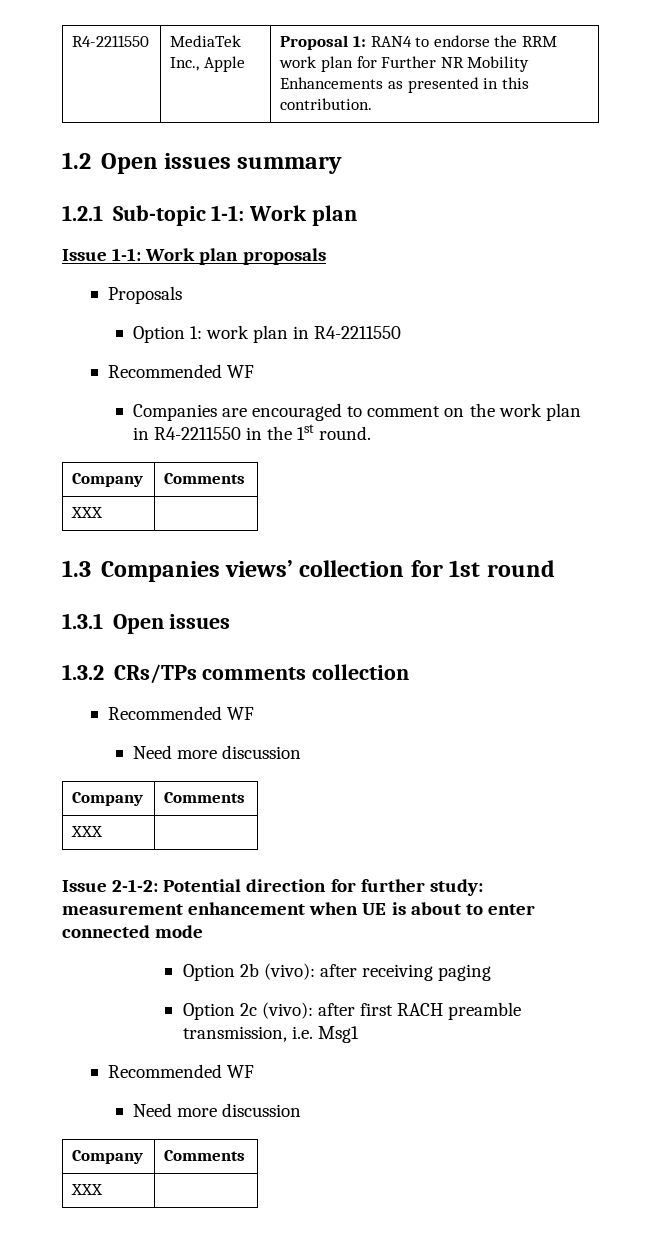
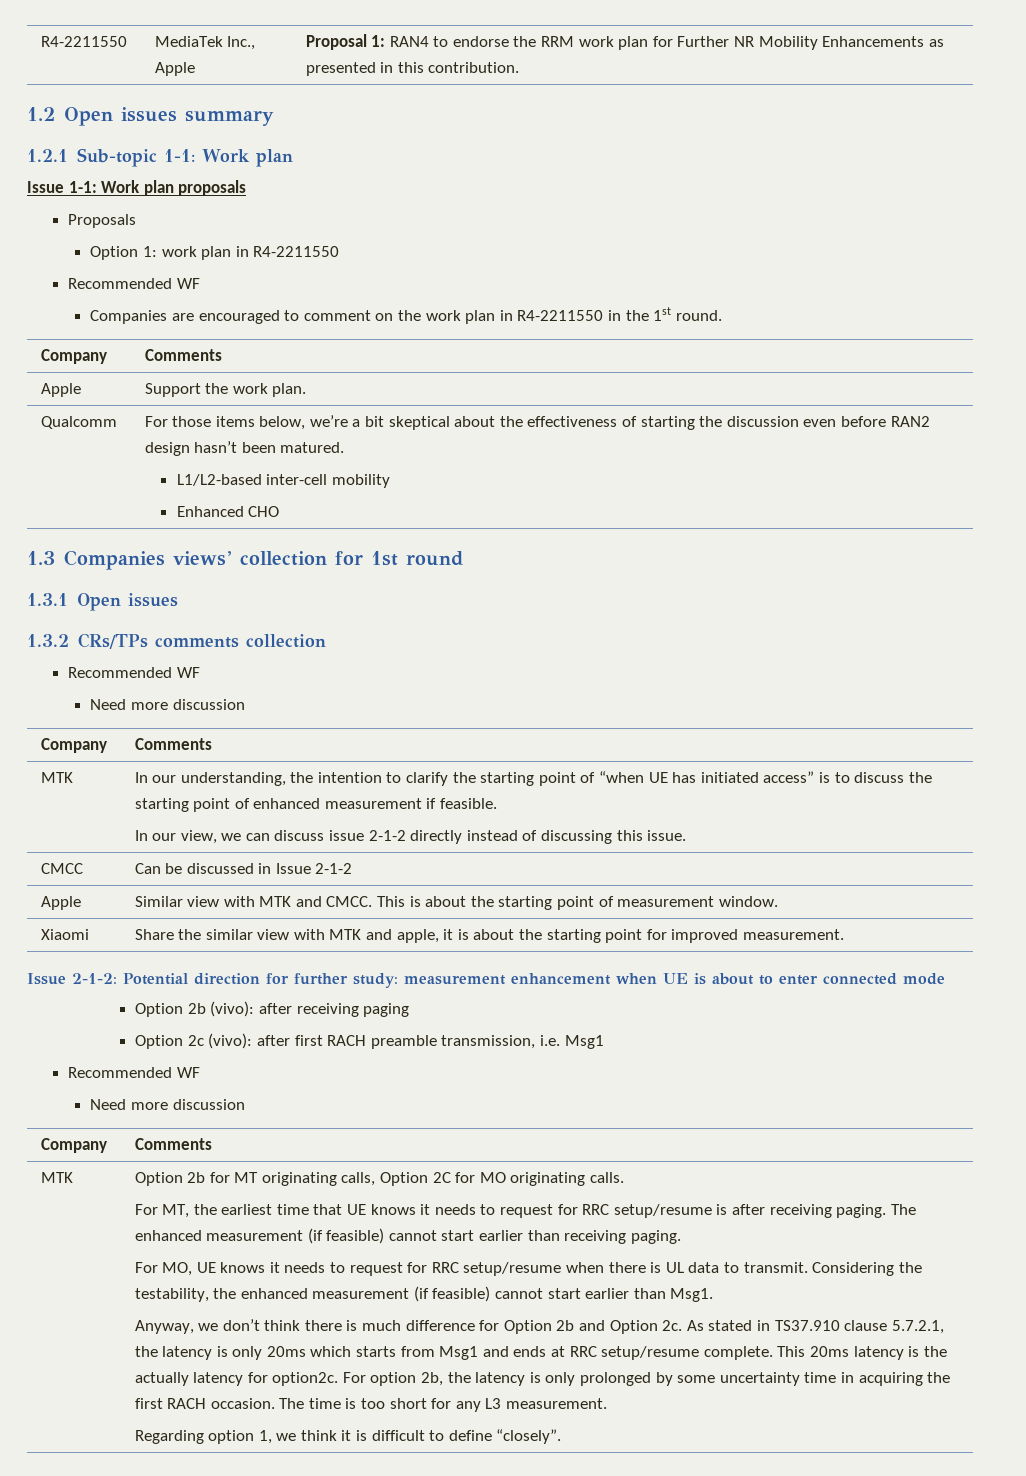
[71,507,104,518] XXX | -> [40,383,81,397] [144,383,307,397] [40,416,117,429] [144,415,930,430] [144,441,345,456] [176,474,390,488] [176,506,280,517] Apple | Support the work plan. // Qualcomm | For those items below, we’re a bit skeptical about the effectiveness of starting the discussion even before RAN2 design hasn’t been matured. // L1/L2-based inter-cell mobility // Enhanced CHO
[71,826,104,837] XXX | -> [40,772,73,783] [134,771,932,786] [134,798,498,812] [134,830,687,844] [40,863,83,874] [134,863,353,874] [40,896,81,910] [134,896,778,910] [40,929,89,940] [134,929,844,943] MTK | In our understanding, the intention to clarify the starting point of “when UE has initiated access” is to discuss the starting point of enhanced measurement if feasible. // In our view, we can discuss issue 2-1-2 directly instead of discussing this issue. // CMCC | Can be discussed in Issue 2-1-2 // Apple | Similar view with MTK and CMCC. This is about the starting point of measurement window. // Xiaomi | Share the similar view with MTK and apple, it is about the starting point for improved measurement.
[71,1184,104,1195] XXX | -> [40,1172,73,1183] [134,1172,625,1186] [134,1204,916,1218] [134,1228,681,1244] [134,1262,922,1276] [134,1286,714,1302] [134,1319,944,1334] [134,1346,947,1360] [134,1372,951,1386] [134,1398,608,1412] [134,1429,562,1444] MTK | Option 2b for MT originating calls, Option 2C for MO originating calls. // For MT, the earliest time that UE knows it needs to request for RRC setup/resume is after receiving paging. The enhanced measurement (if feasible) cannot start earlier than receiving paging. // For MO, UE knows it needs to request for RRC setup/resume when there is UL data to transmit. Considering the testability, the enhanced measurement (if feasible) cannot start earlier than Msg1. // Anyway, we don’t think there is much difference for Option 2b and Option 2c. As stated in TS37.910 clause 5.7.2.1, the latency is only 20ms which starts from Msg1 and ends at RRC setup/resume complete. This 20ms latency is the actually latency for option2c. For option 2b, the latency is only prolonged by some uncertainty time in acquiring the first RACH occasion. The time is too short for any L3 measurement. // Regarding option 1, we think it is difficult to define “closely”.

